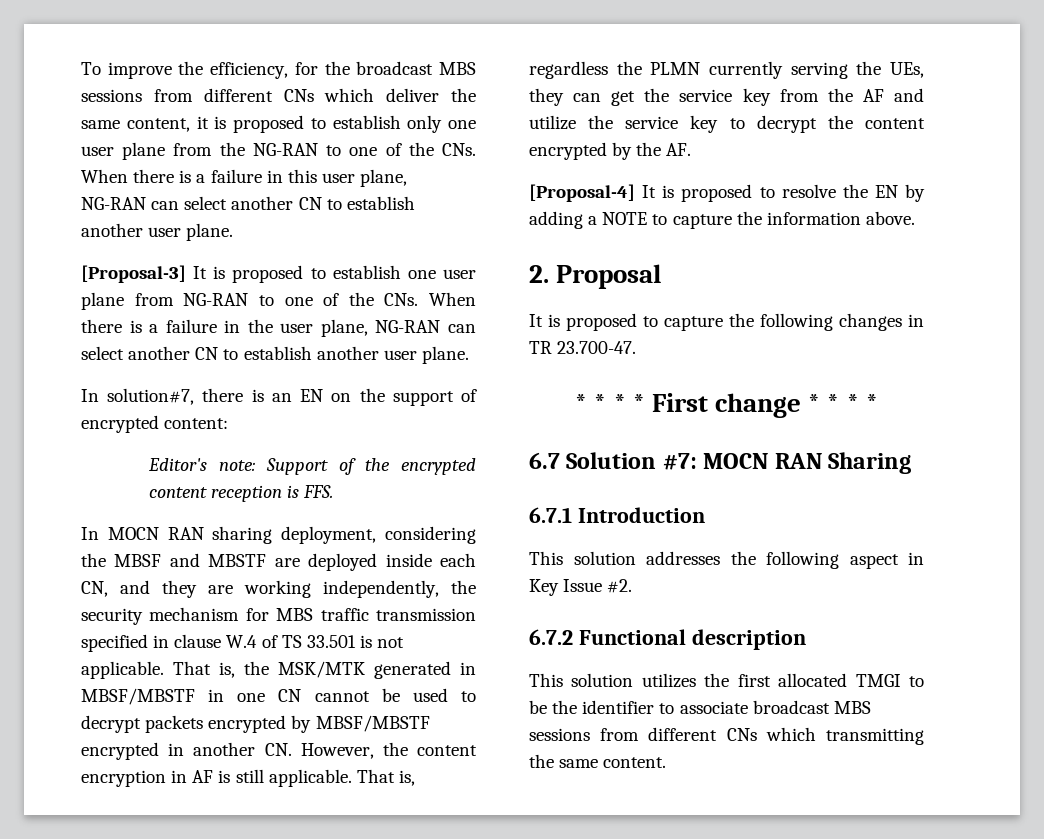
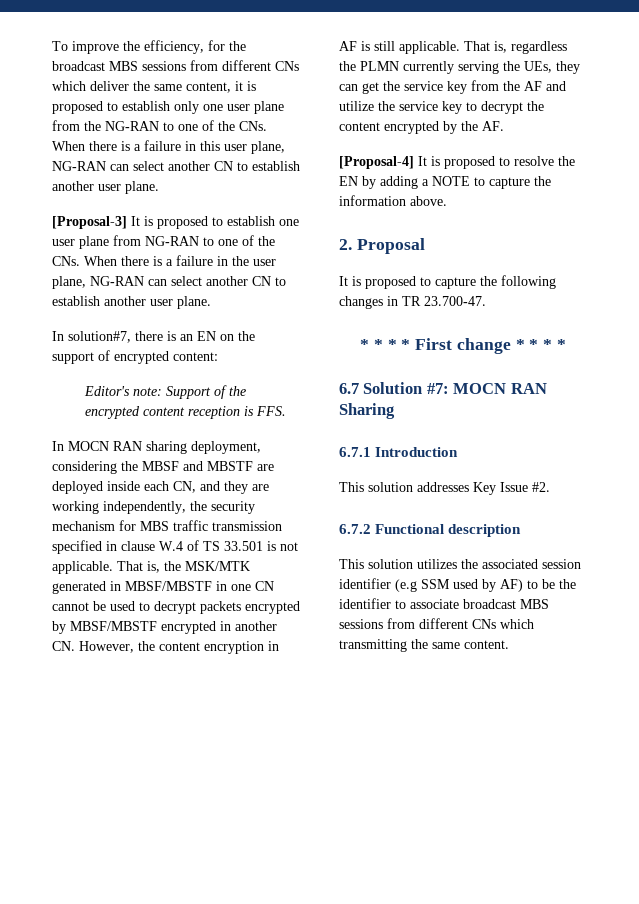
[730,551,924,569] the following aspect in -> (469, 487) none
[737,673,901,687] first allocated TMGI -> [482,559,581,569] [339,578,523,592] associated session identifier (e.g SSM used by AF)

